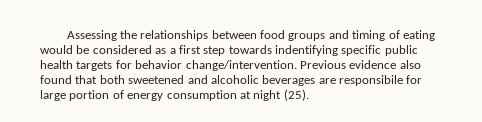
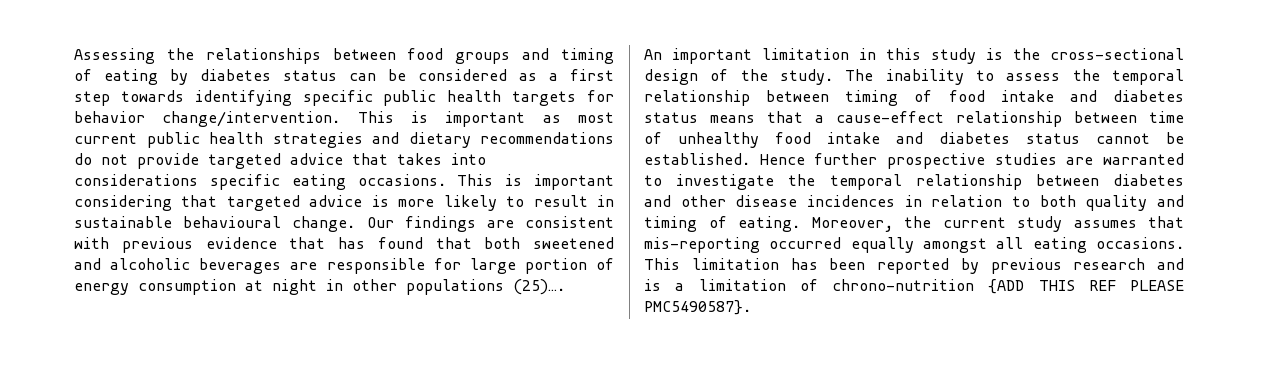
[40,45,73,54] would -> [170,69,376,85] by diabetes status can
[275,45,338,56] indentifying -> [194,90,292,106] identifying
[299,60,421,69] Previous evidence also -> [357,111,614,127] [74,132,614,148] [74,153,486,169] [74,174,614,190] [74,195,615,211] [74,216,615,232] [74,237,365,253] This is important as most current public health strategies and dietary recommendations do not provide targeted advice that takes into considerations specific eating occasions. This is important considering that targeted advice is more likely to result in sustainable behavioural change. Our findings are consistent with previous evidence that has
[339,75,403,86] responsibile -> [326,258,425,274] responsible
[283,89,309,101] (25). -> [326,279,565,295] [644,48,1184,64] [644,69,1184,85] [644,90,1184,106] [644,111,1184,127] [644,132,1184,148] [644,153,1184,169] [644,174,1184,190] [644,195,1184,211] [644,216,1184,232] [644,237,1184,253] [644,258,1184,274] [644,279,1184,294] [644,300,751,315] in other populations (25)…. // An important limitation in this study is the cross-sectional design of the study. The inability to assess the temporal relationship between timing of food intake and diabetes status means that a cause-effect relationship between time of unhealthy food intake and diabetes status cannot be established. Hence further prospective studies are warranted to investigate the temporal relationship between diabetes and other disease incidences in relation to both quality and timing of eating. Moreover, the current study assumes that mis-reporting occurred equally amongst all eating occasions. This limitation has been reported by previous research and is a limitation of chrono-nutrition {ADD THIS REF PLEASE PMC5490587}.

